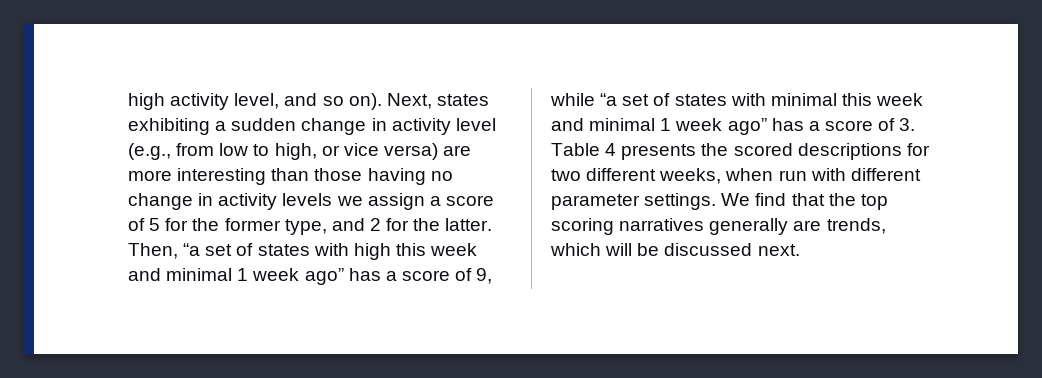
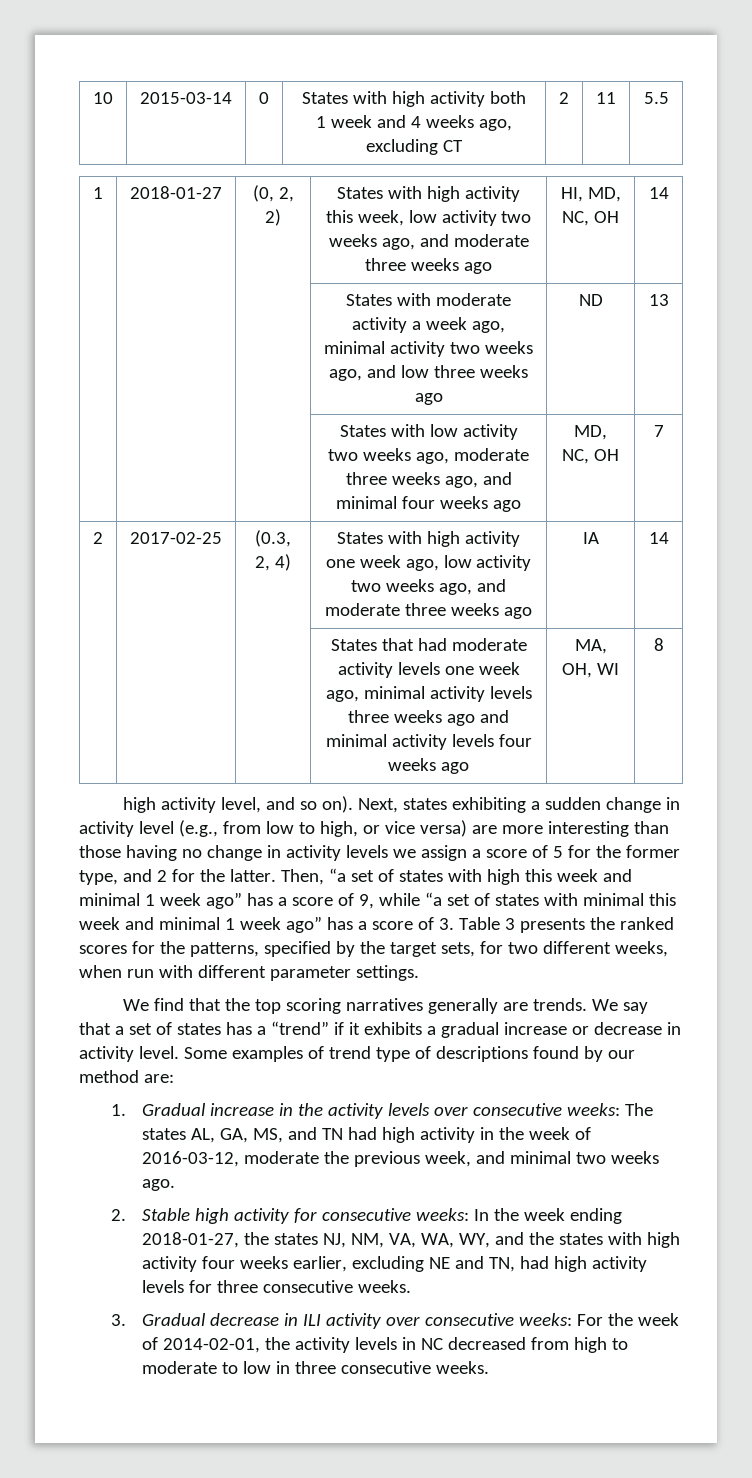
(128, 101) none -> [93,92,113,104] [140,92,232,104] [259,92,269,104] [302,91,526,107] [316,115,512,131] [366,139,463,155] [559,92,569,104] [596,92,616,104] [643,92,669,104] [93,187,103,199] [130,186,222,199] [252,185,294,202] [265,209,281,226] [337,186,520,202] [325,210,532,226] [328,234,529,250] [365,258,492,274] [560,187,621,202] [562,211,619,226] [648,187,669,199] [346,293,511,306] [352,317,505,333] [324,341,533,357] [329,365,528,381] [414,393,443,405] [578,294,603,306] [648,294,669,306] [339,424,518,440] [328,448,529,464] [345,472,512,488] [336,496,521,512] [574,425,607,440] [562,449,619,464] [653,425,664,437] [93,532,103,544] [130,532,222,544] [255,530,291,547] [255,554,291,571] [337,531,520,547] [325,555,532,571] [351,579,506,595] [325,603,532,619] [582,532,599,544] [648,532,669,544] [330,638,527,651] [337,662,520,678] [325,686,532,702] [348,710,509,726] [325,734,532,750] [388,758,469,774] [574,639,607,654] [562,663,619,678] [653,638,664,651] 10 | 2015-03-14 | 0 | States with high activity both 1 week and 4 weeks ago, excluding CT | 2 | 11 | 5.5 // 1 | 2018-01-27 | (0, 2, 2) | States with high activity this week, low activity two weeks ago, and moderate three weeks ago | HI, MD, NC, OH | 14 // | | | States with moderate activity a week ago, minimal activity two weeks ago, and low three weeks ago | ND | 13 // | | | States with low activity two weeks ago, moderate three weeks ago, and minimal four weeks ago | MD, NC, OH | 7 // 2 | 2017-02-25 | (0.3, 2, 4) | States with high activity one week ago, low activity two weeks ago, and moderate three weeks ago | IA | 14 // | | | States that had moderate activity levels one week ago, minimal activity levels three weeks ago and minimal activity levels four weeks ago | MA, OH, WI | 8 //
[605,143,617,156] 4 -> [504,918,515,930] 3
[733,143,902,160] scored descriptions -> [619,917,674,930] [79,941,475,957] ranked scores for the patterns, specified by the target sets,
(717, 201) none -> (419, 973) //
[826,218,886,234] [550,243,800,256] trends, which will be discussed next. -> [533,998,649,1014] [79,1021,681,1038] [79,1046,635,1062] [79,1070,174,1083] [110,1103,654,1119] [142,1127,592,1143] [142,1151,660,1167] [142,1179,176,1191] [110,1208,623,1224] [142,1232,681,1248] [142,1256,648,1272] [142,1280,412,1293] [110,1313,680,1329] [142,1337,629,1353] [142,1361,490,1374] trends. We say that a set of states has a “trend” if it exhibits a gradual increase or decrease in activity level. Some examples of trend type of descriptions found by our method are: // 1. Gradual increase in the activity levels over consecutive weeks: The states AL, GA, MS, and TN had high activity in the week of 2016-03-12, moderate the previous week, and minimal two weeks ago. // 2. Stable high activity for consecutive weeks: In the week ending 2018-01-27, the states NJ, NM, VA, WA, WY, and the states with high activity four weeks earlier, excluding NE and TN, had high activity levels for three consecutive weeks. // 3. Gradual decrease in ILI activity over consecutive weeks: For the week of 2014-02-01, the activity levels in NC decreased from high to moderate to low in three consecutive weeks.

